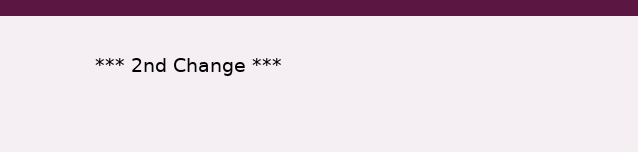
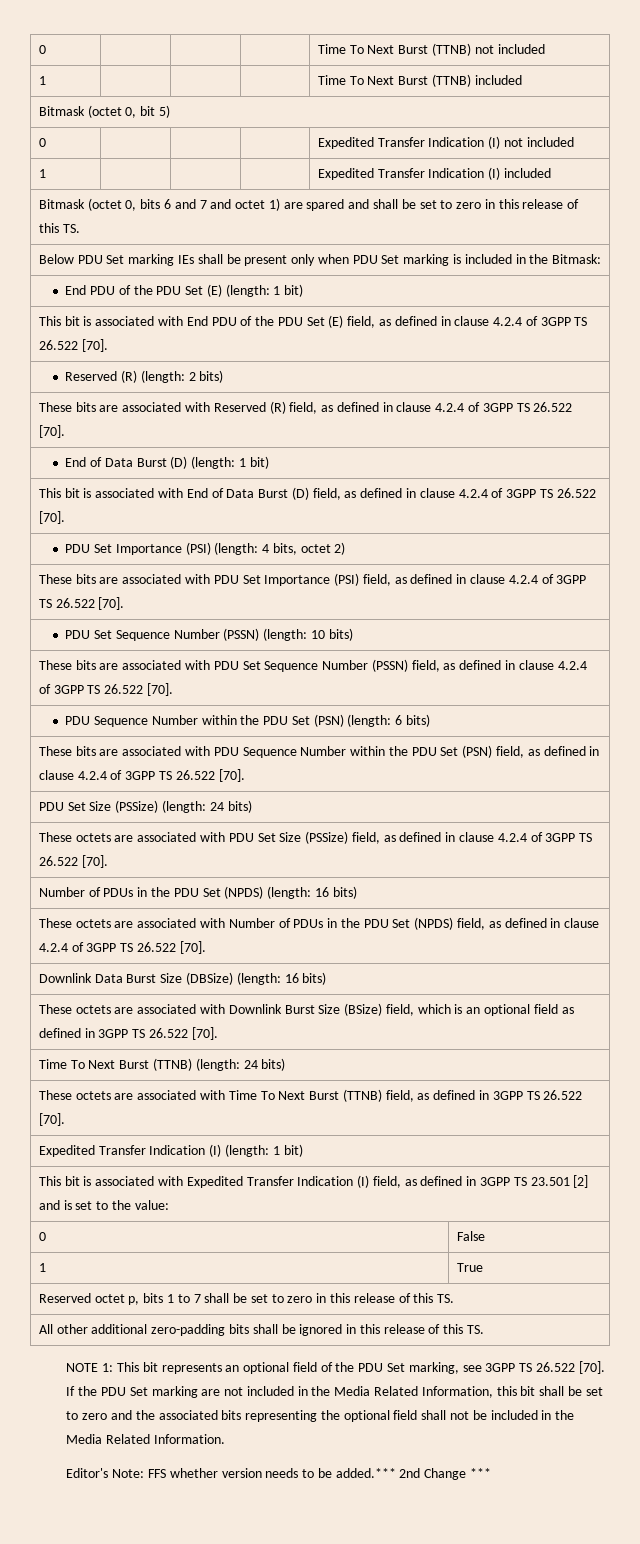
[94,58,125,72] *** -> [38,45,46,54] [317,43,545,56] [38,76,46,85] [317,74,522,87] [38,105,170,118] [38,138,46,147] [317,136,574,149] [38,169,46,178] [317,167,551,180] [38,198,580,211] [38,223,80,233] [38,254,602,266] [65,284,304,297] [38,315,588,328] [38,339,108,352] [65,370,224,383] [38,401,573,414] [38,425,65,438] [65,456,269,469] [38,487,596,500] [38,511,65,524] [65,542,346,555] [38,573,587,586] [38,597,125,610] [65,628,353,641] [38,659,587,672] [38,683,173,696] [65,714,430,727] [38,745,600,758] [38,769,245,782] [38,800,252,813] [38,831,593,844] [38,855,108,868] [38,886,357,899] [38,917,600,930] [38,941,206,954] [38,972,327,985] [38,1003,574,1016] [38,1027,218,1040] [38,1058,286,1071] [38,1089,583,1102] [38,1113,65,1126] [38,1144,303,1157] [38,1175,589,1188] [38,1200,169,1210] [38,1232,46,1241] [456,1231,485,1241] [38,1263,46,1272] [456,1263,483,1272] [38,1293,455,1305] [38,1324,485,1336] [66,1361,605,1374] [66,1386,603,1398] [66,1410,575,1422] [66,1434,225,1444] [66,1468,396,1478] 0 | | | | Time To Next Burst (TTNB) not included // 1 | | | | Time To Next Burst (TTNB) included // Bitmask (octet 0, bit 5) // 0 | | | | Expedited Transfer Indication (I) not included // 1 | | | | Expedited Transfer Indication (I) included // Bitmask (octet 0, bits 6 and 7 and octet 1) are spared and shall be set to zero in this release of this TS. // Below PDU Set marking IEs shall be present only when PDU Set marking is included in the Bitmask: // End PDU of the PDU Set (E) (length: 1 bit) // This bit is associated with End PDU of the PDU Set (E) field, as defined in clause 4.2.4 of 3GPP TS 26.522 [70]. // Reserved (R) (length: 2 bits) // These bits are associated with Reserved (R) field, as defined in clause 4.2.4 of 3GPP TS 26.522 [70]. // End of Data Burst (D) (length: 1 bit) // This bit is associated with End of Data Burst (D) field, as defined in clause 4.2.4 of 3GPP TS 26.522 [70]. // PDU Set Importance (PSI) (length: 4 bits, octet 2) // These bits are associated with PDU Set Importance (PSI) field, as defined in clause 4.2.4 of 3GPP TS 26.522 [70]. // PDU Set Sequence Number (PSSN) (length: 10 bits) // These bits are associated with PDU Set Sequence Number (PSSN) field, as defined in clause 4.2.4 of 3GPP TS 26.522 [70]. // PDU Sequence Number within the PDU Set (PSN) (length: 6 bits) // These bits are associated with PDU Sequence Number within the PDU Set (PSN) field, as defined in clause 4.2.4 of 3GPP TS 26.522 [70]. // PDU Set Size (PSSize) (length: 24 bits) // These octets are associated with PDU Set Size (PSSize) field, as defined in clause 4.2.4 of 3GPP TS 26.522 [70]. // Number of PDUs in the PDU Set (NPDS) (length: 16 bits) // These octets are associated with Number of PDUs in the PDU Set (NPDS) field, as defined in clause 4.2.4 of 3GPP TS 26.522 [70]. // Downlink Data Burst Size (DBSize) (length: 16 bits) // These octets are associated with Downlink Burst Size (BSize) field, which is an optional field as defined in 3GPP TS 26.522 [70]. // Time To Next Burst (TTNB) (length: 24 bits) // These octets are associated with Time To Next Burst (TTNB) field, as defined in 3GPP TS 26.522 [70]. // Expedited Transfer Indication (I) (length: 1 bit) // This bit is associated with Expedited Transfer Indication (I) field, as defined in 3GPP TS 23.501 [2] and is set to the value: // 0 | False // 1 | True // Reserved octet p, bits 1 to 7 shall be set to zero in this release of this TS. // All other additional zero-padding bits shall be ignored in this release of this TS. // NOTE 1: This bit represents an optional field of the PDU Set marking, see 3GPP TS 26.522 [70]. If the PDU Set marking are not included in the Media Related Information, this bit shall be set to zero and the associated bits representing the optional field shall not be included in the Media Related Information. // Editor's Note: FFS whether version needs to be added.***

